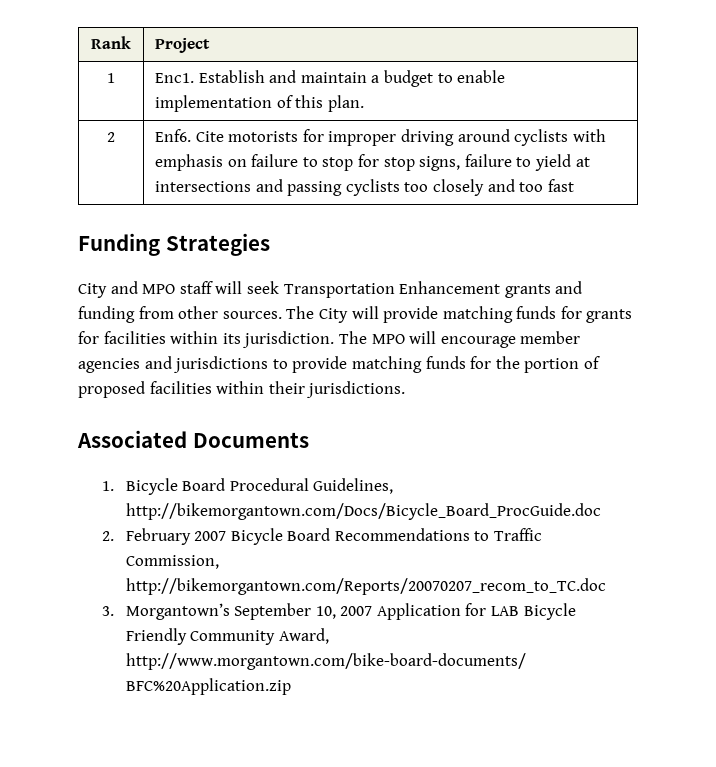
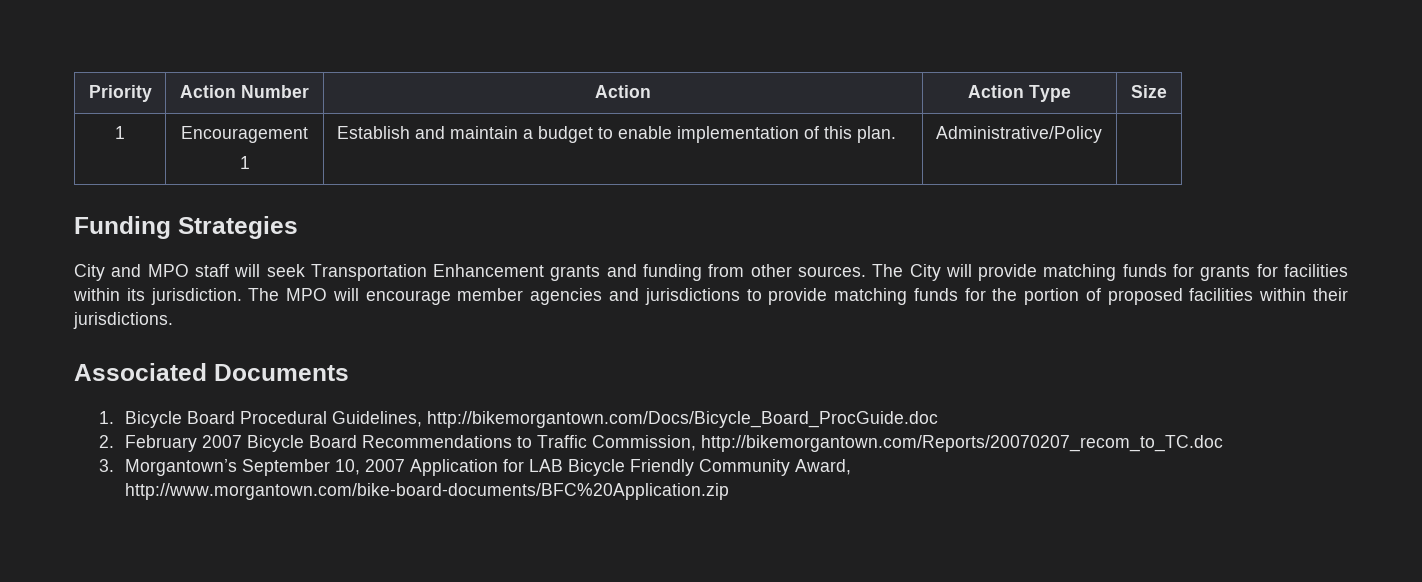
[91,36,131,49] [155,38,211,53] [107,73,115,83] [155,73,195,83] Rank | Project // 1 | Enc1. -> [88,85,152,102] [180,85,309,98] [595,85,651,98] [968,85,1071,102] [1131,85,1167,98] [115,126,125,139] [181,126,308,143] [239,156,250,169] Priority | Action Number | Action | Action Type | Size // 1 | Encouragement // 1 |
[107,132,115,142] [155,129,606,146] [155,154,590,171] [155,179,574,196] // 2 | Enf6. Cite motorists for improper driving around cyclists with emphasis on failure to stop for stop signs, failure to yield at intersections and passing cyclists too closely and too fast -> [935,126,1102,143] | Administrative/Policy |

